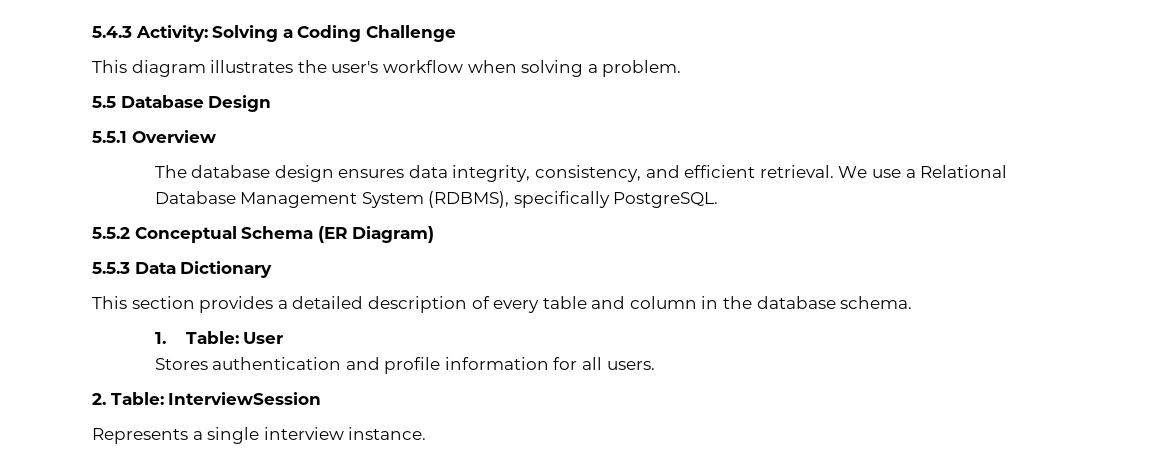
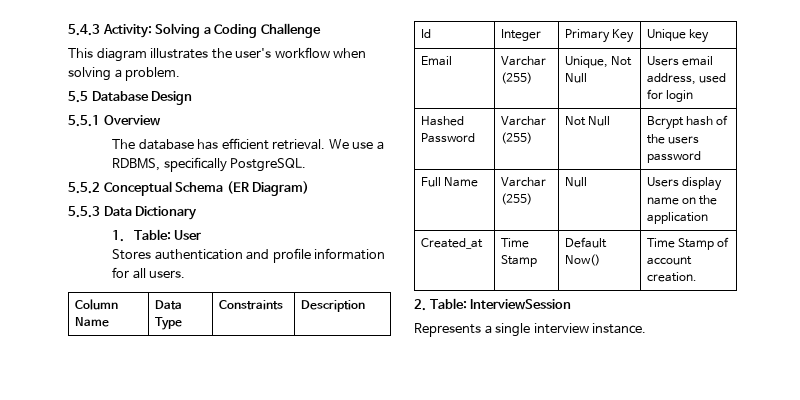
[274,165,680,182] design ensures data integrity, consistency, and -> [197,139,219,150] has
[920,165,1008,178] [154,191,510,208] Relational Database Management System (RDBMS), -> [111,158,160,171] RDBMS,
[92,296,913,313] // This section provides a detailed description of every table and column in the database schema. -> (198, 213) none
(655, 365) none -> [75,299,119,310] [75,317,110,327] [155,300,183,310] [155,317,183,330] [219,300,284,310] [301,300,366,312] [421,29,432,38] [501,29,542,41] [565,29,635,43] [647,29,710,43] [421,56,453,66] [501,56,547,66] [501,72,533,84] [565,56,633,68] [565,73,588,83] [647,56,714,66] [647,73,727,85] [647,89,694,102] [421,116,465,126] [421,133,476,143] [501,116,547,126] [501,132,533,144] [565,116,611,126] [647,115,729,130] [647,134,700,144] [647,151,702,163] [421,177,479,187] [501,177,547,187] [501,193,533,205] [565,177,588,187] [647,177,723,191] [647,195,718,205] [647,212,709,224] [421,238,484,249] [501,238,530,248] [501,255,538,267] [565,237,608,248] [565,254,601,266] [647,237,730,250] [647,256,693,265] [647,272,698,282] // Column Name | Data Type | Constraints | Description // Id | Integer | Primary Key | Unique key // Email | Varchar (255) | Unique, Not Null | Users email address, used for login // Hashed Password | Varchar (255) | Not Null | Bcrypt hash of the users password // Full Name | Varchar (255) | Null | Users display name on the application // Created_at | Time Stamp | Default Now() | Time Stamp of account creation.

